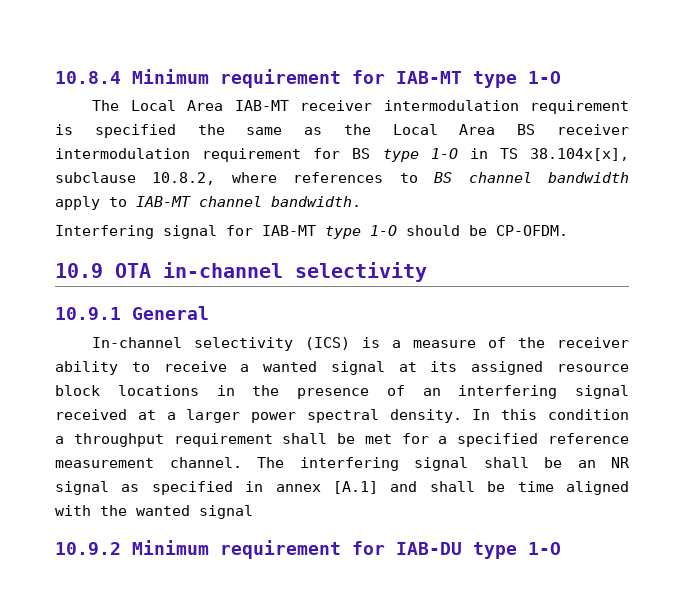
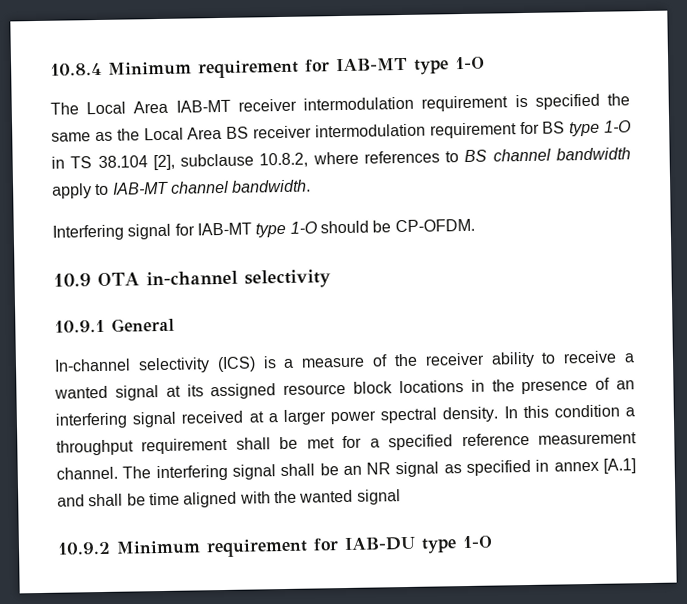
[530,148,629,161] 38.104x[x], -> [97,154,175,171] 38.104 [2],

